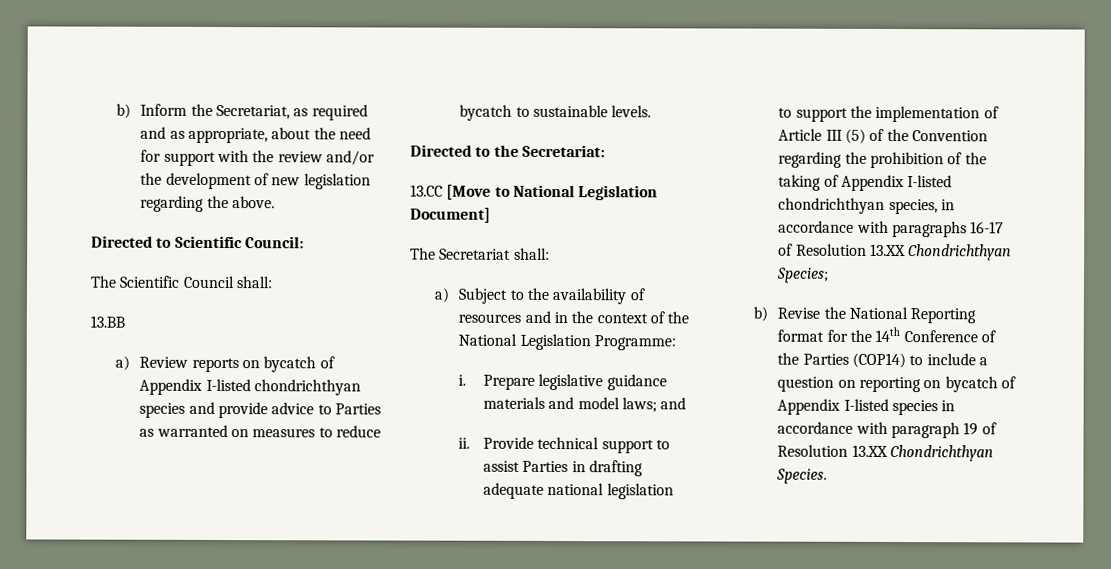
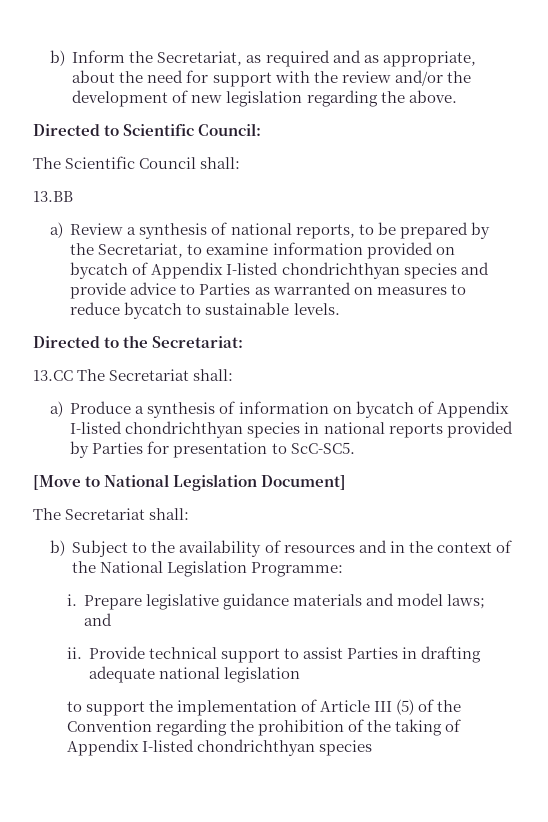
[191,357,239,373] reports -> [127,222,490,239] [70,242,433,259] a synthesis of national reports, to be prepared by the Secretariat, to examine information provided
(443, 190) none -> [77,369,234,381] [49,401,509,418] [70,421,513,438] [70,441,355,458] The Secretariat shall: // a) Produce a synthesis of information on bycatch of Appendix I-listed chondrichthyan species in national reports provided by Parties for presentation to ScC-SC5. //
[433,287,449,303] a) -> [49,540,65,556] b)
[888,198,955,215] [778,220,1005,238] [778,243,1013,261] [777,267,830,283] [752,306,977,324] [777,326,996,343] [777,352,988,369] [777,376,1016,393] [777,398,956,416] [777,421,997,439] [777,444,994,462] [776,468,828,484] species, in accordance with paragraphs 16-17 of Resolution 13.XX Chondrichthyan Species; // b) Revise the National Reporting format for the 14th Conference of the Parties (COP14) to include a question on reporting on bycatch of Appendix I-listed species in accordance with paragraph 19 of Resolution 13.XX Chondrichthyan Species. -> [318,740,372,756] species

